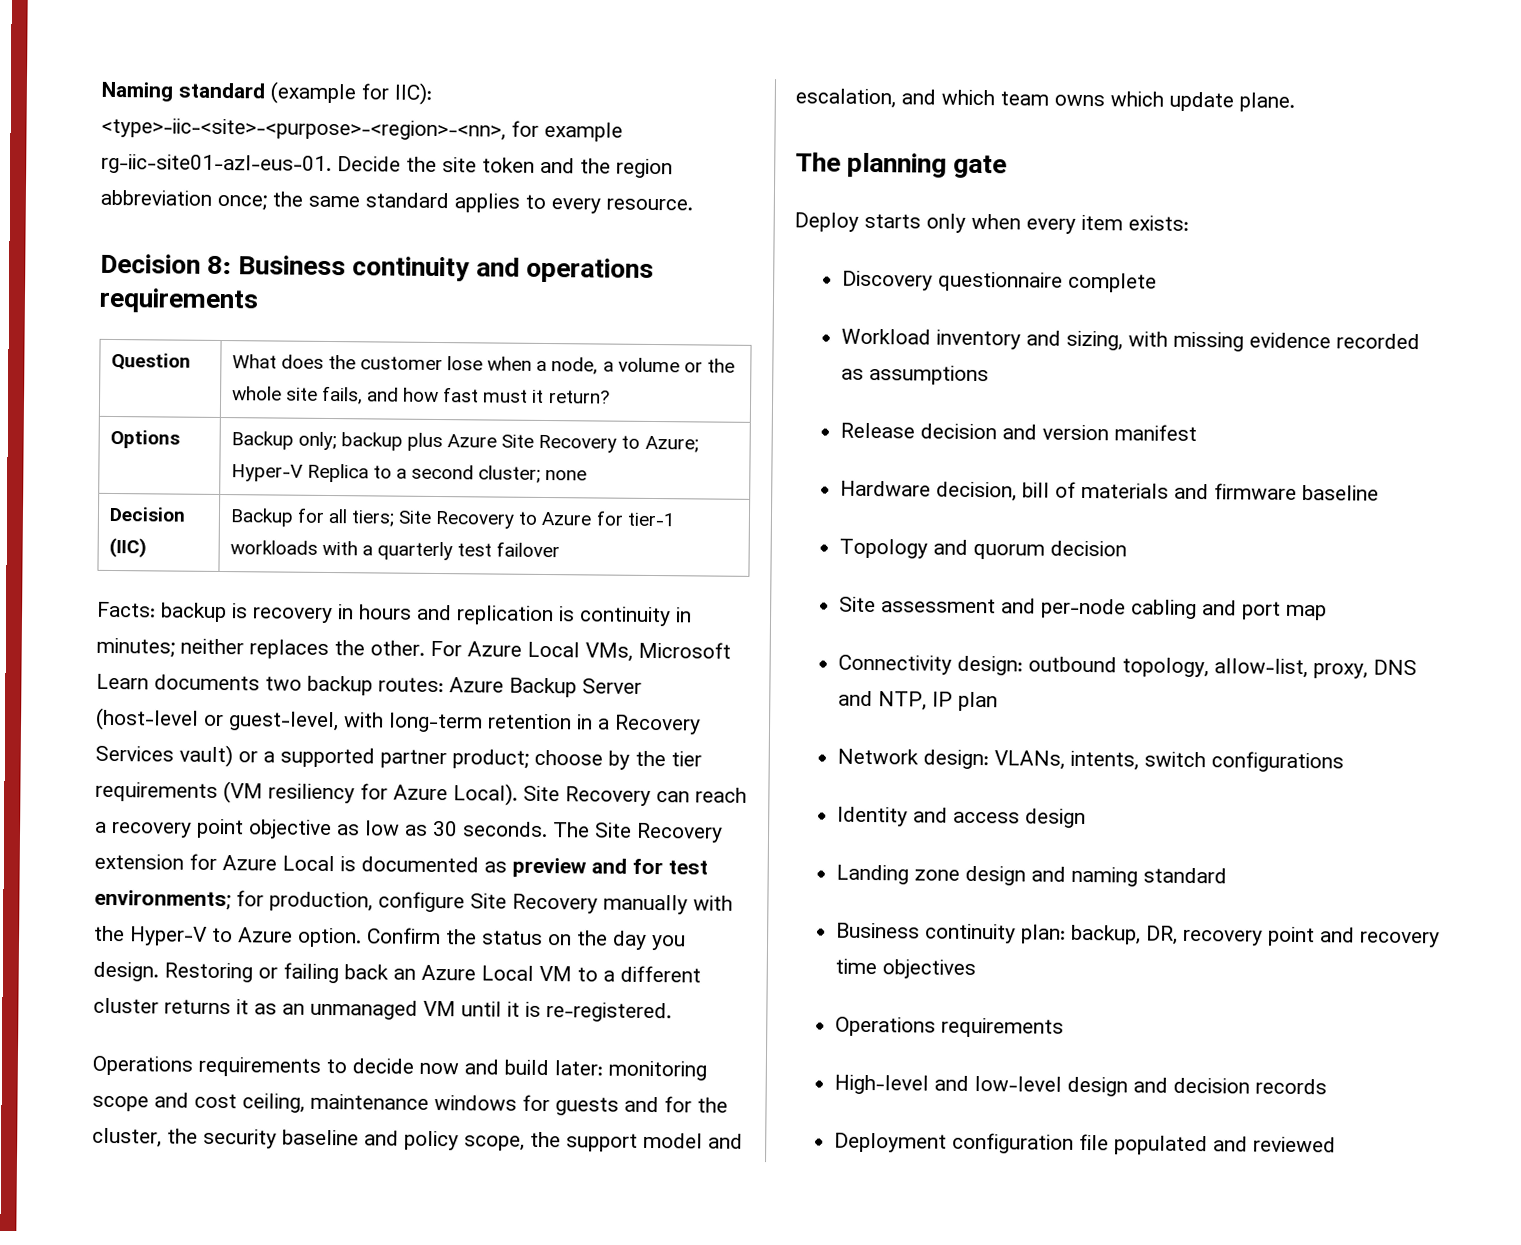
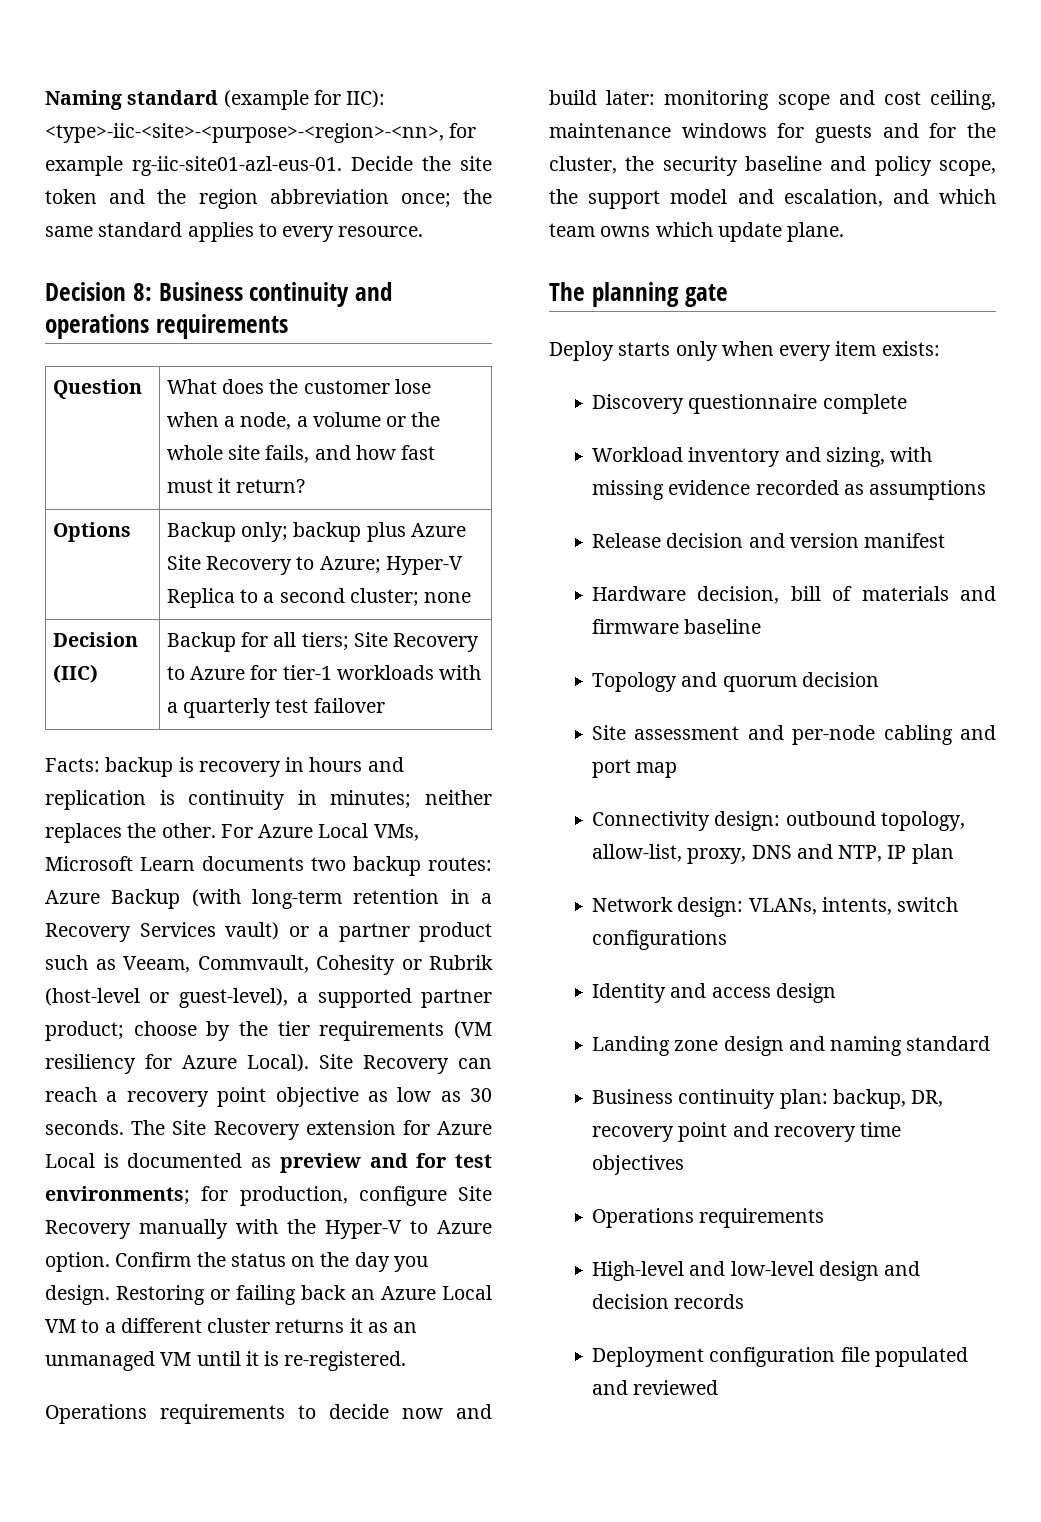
[582,678,642,694] [95,707,384,732] Server (host-level or guest-level, with -> [191,889,241,907] (with
(275, 757) none -> [338,922,492,942] [45,955,493,975] [45,988,309,1008] partner product such as Veeam, Commvault, Cohesity or Rubrik (host-level or guest-level), a

